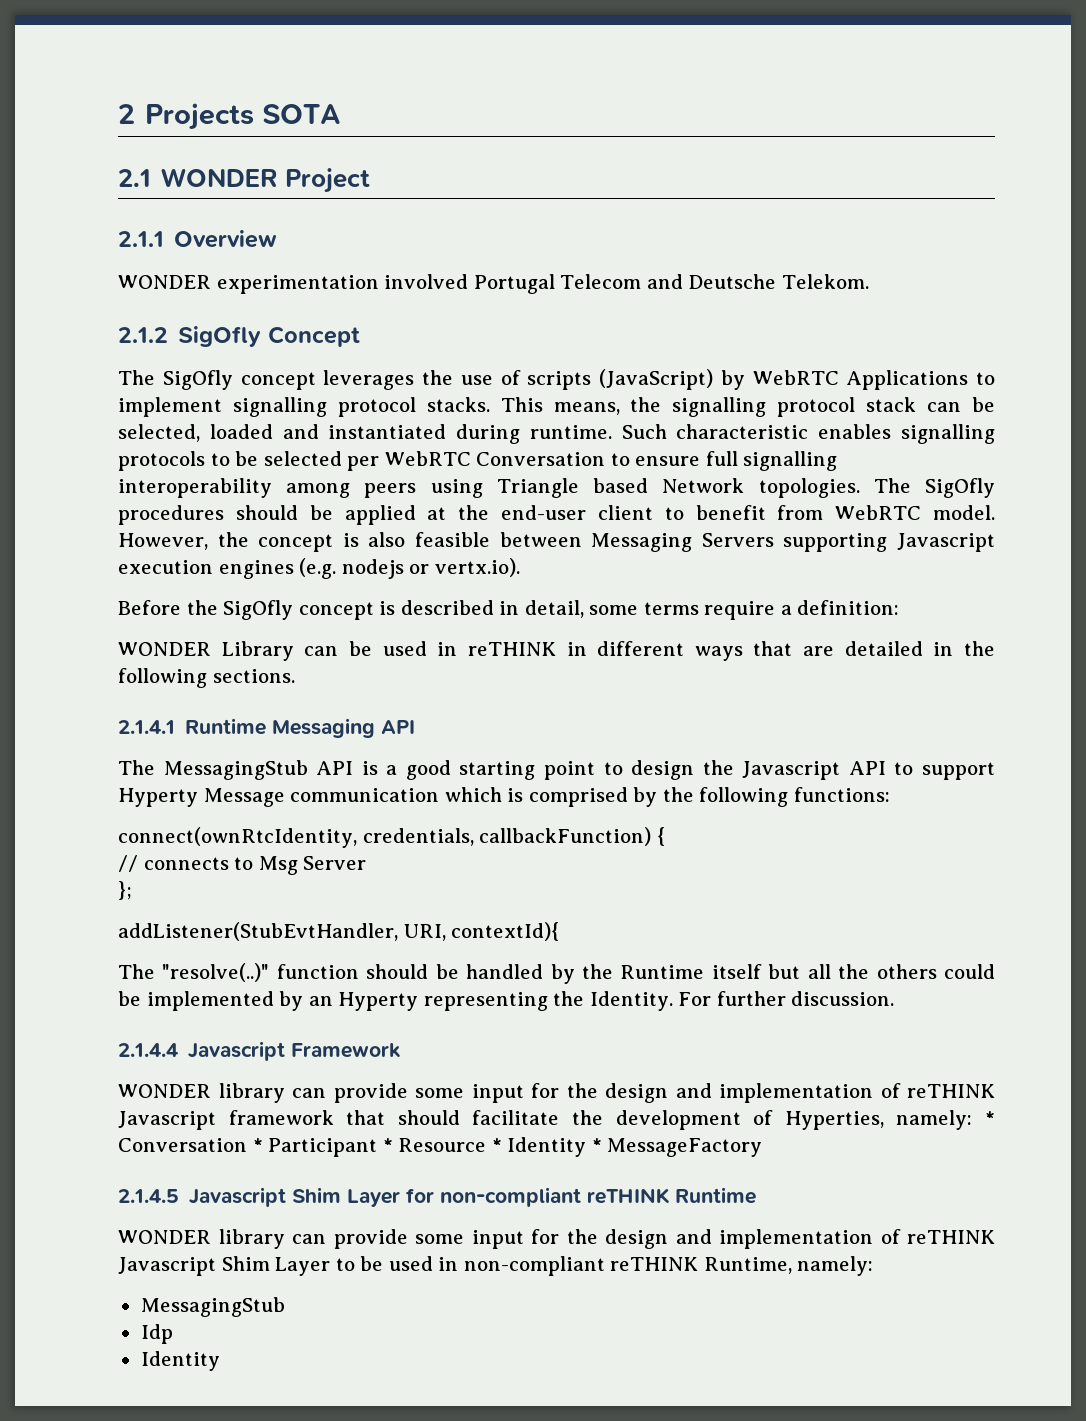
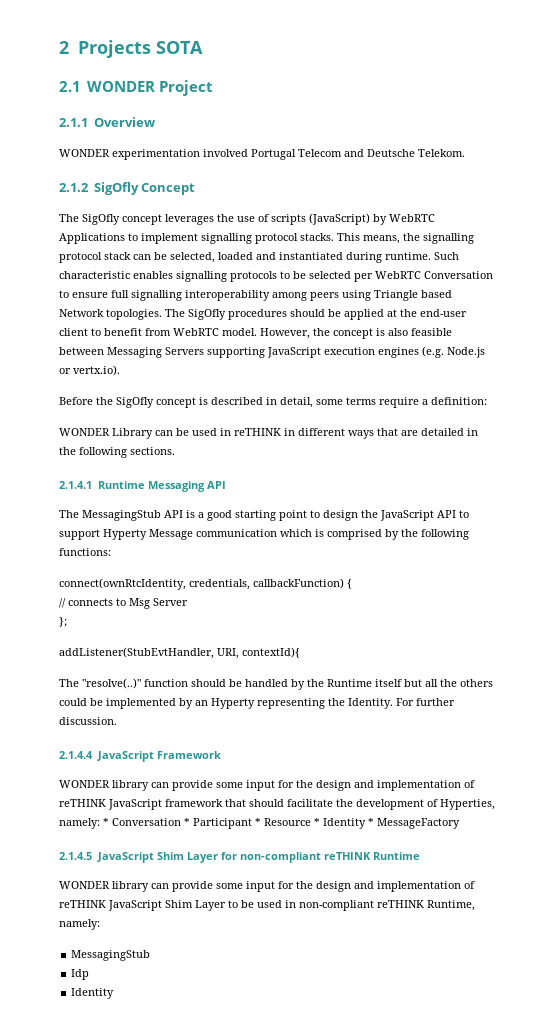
[897,533,996,552] Javascript -> [267,347,321,358] JavaScript
[341,559,404,579] nodejs -> [447,347,485,358] Node.js
[742,761,841,780] Javascript -> [380,510,434,521] JavaScript
[188,1041,286,1061] Javascript -> [96,751,154,762] JavaScript
[118,1111,216,1130] Javascript -> [108,799,162,810] JavaScript
[189,1187,287,1207] Javascript -> [96,852,154,863] JavaScript
[118,1257,216,1276] Javascript -> [108,900,162,911] JavaScript

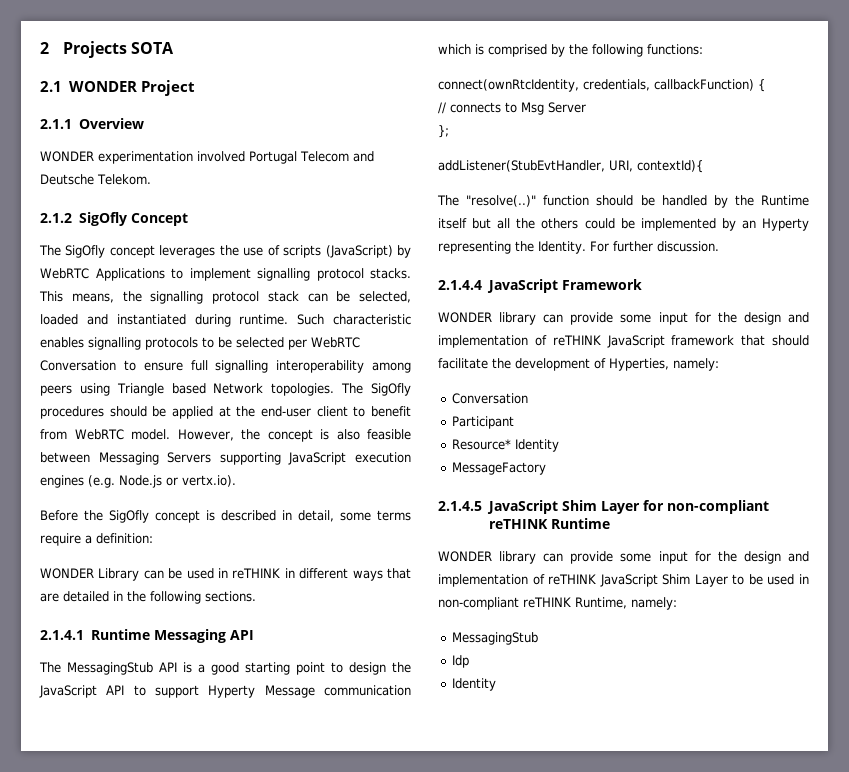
[103,818,190,826] * Conversation * -> [452,393,529,404] // Conversation //
[255,818,374,829] * Resource * Identity * -> [452,439,560,452] // Resource* Identity //

